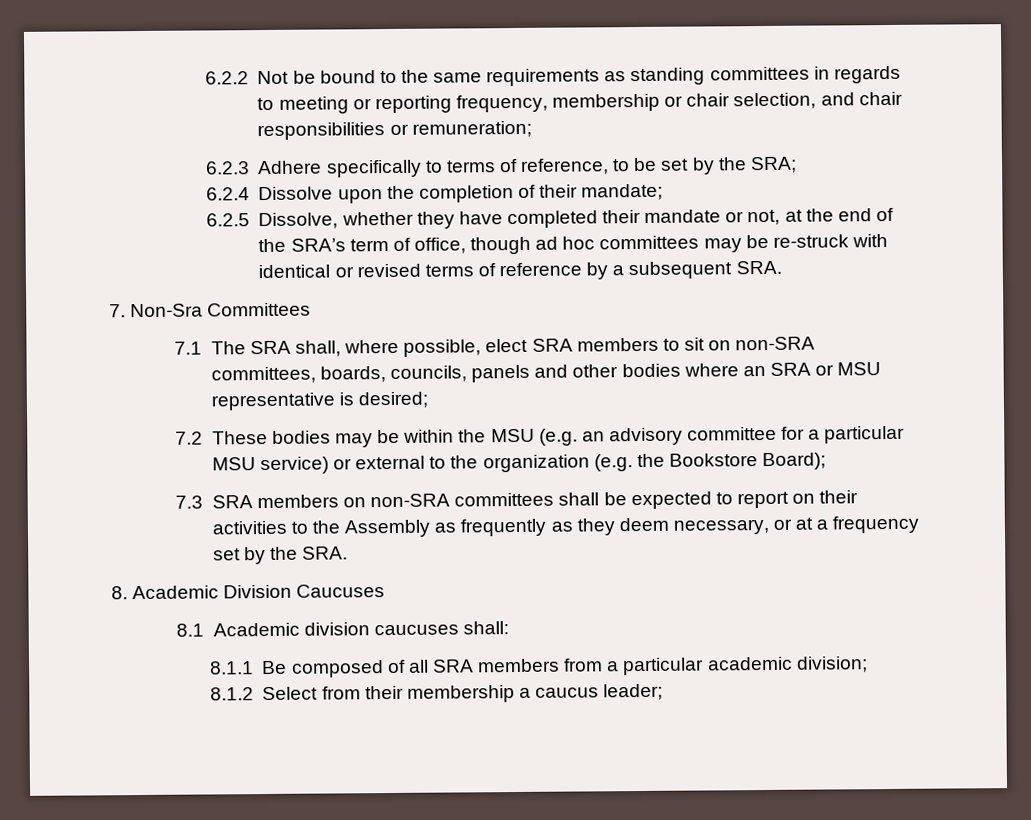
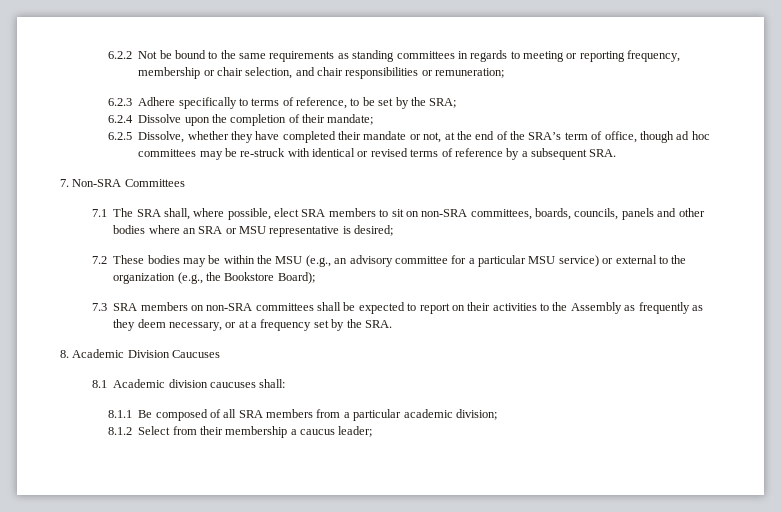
[130,303,204,318] Non-Sra -> [72,179,122,187] Non-SRA
[538,428,578,446] (e.g. -> [305,255,331,267] (e.g.,
[593,454,633,472] (e.g. -> [177,272,203,284] (e.g.,

